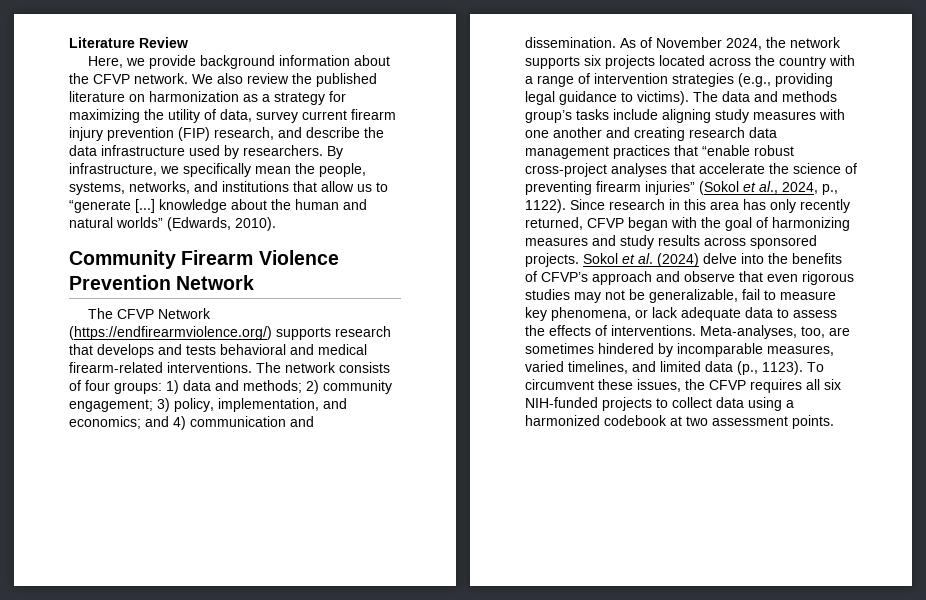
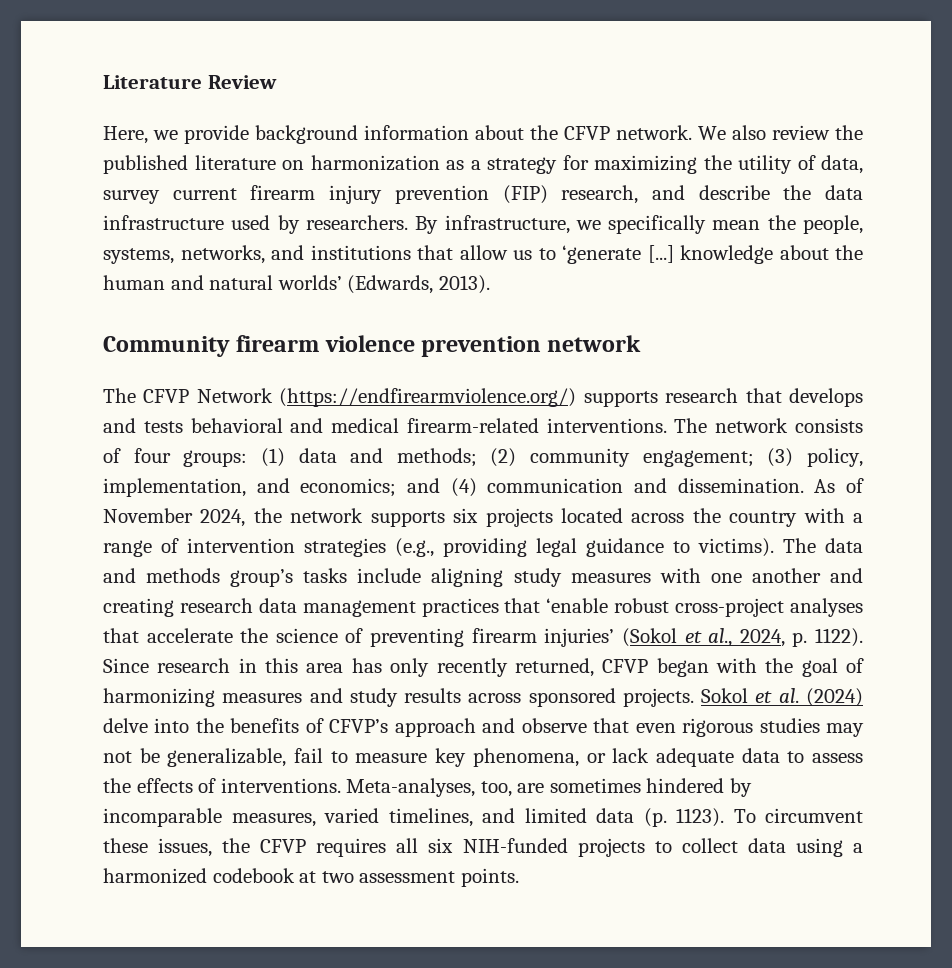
[69,200,131,213] “generate -> [562,245,641,264] ‘generate
[116,217,276,231] [69,250,339,269] [69,275,255,290] worlds” (Edwards, 2010). // Community Firearm Violence Prevention Network -> [277,275,490,294] [103,335,642,357] worlds’ (Edwards, 2013). // Community firearm violence prevention network
[166,380,179,394] 1) -> [260,448,285,467] (1)
[306,380,319,394] 2) -> [490,448,517,467] (2)
[157,398,170,412] 3) -> [767,448,794,467] (3)
[173,416,186,430] 4) -> [450,478,477,497] (4)
[702,145,750,156] “enable -> [546,598,609,613] ‘enable
[645,181,695,195] injuries” -> [544,628,615,647] injuries’
[822,184,838,195] p., -> [792,632,808,647] p.
[737,361,758,375] (p., -> [643,808,667,827] (p.

